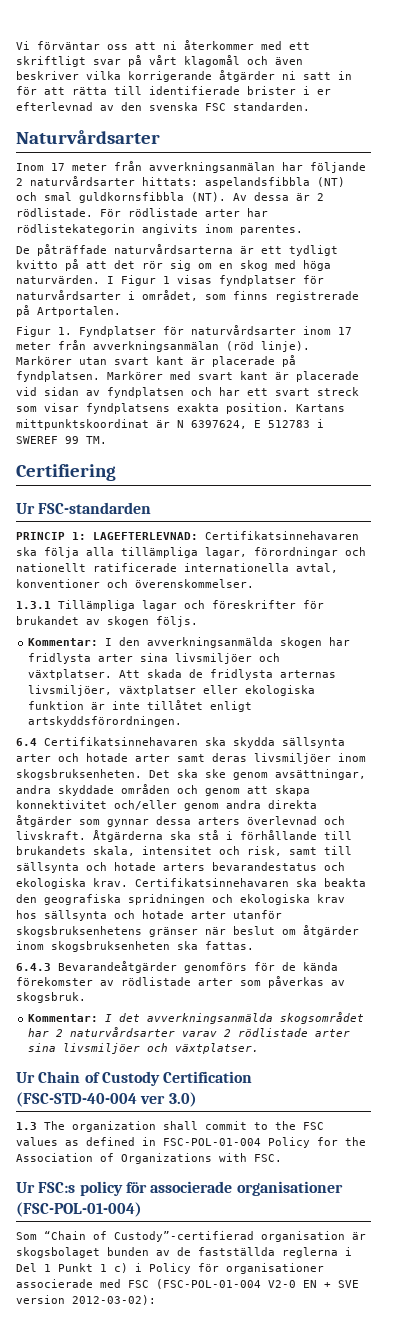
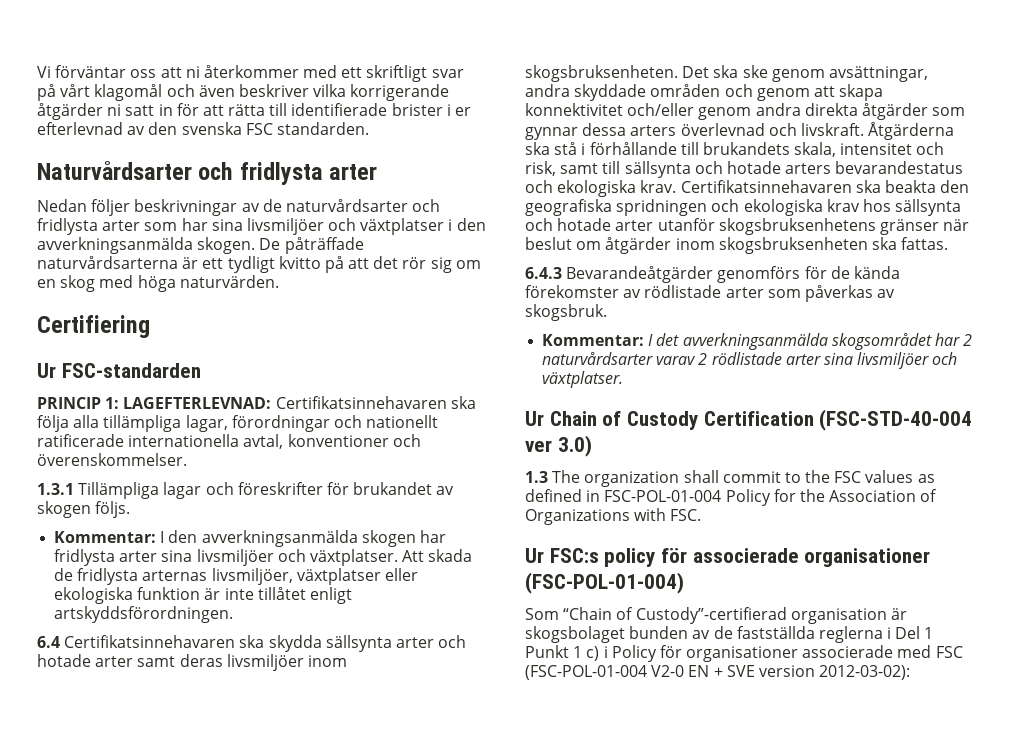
[16,161,366,173] [16,176,345,188] [16,192,324,203] [16,208,268,217] [16,224,303,235] // Inom 17 meter från avverkningsanmälan har följande 2 naturvårdsarter hittats: aspelandsfibbla (NT) och smal guldkornsfibbla (NT). Av dessa är 2 rödlistade. För rödlistade arter har rödlistekategorin angivits inom parentes. // -> [198,162,378,185] [37,199,441,216] [37,218,486,235] [37,237,256,254] och fridlysta arter // Nedan följer beskrivningar av de naturvårdsarter och fridlysta arter som har sina livsmiljöer och växtplatser i den avverkningsanmälda skogen.
[107,275,324,286] [16,290,359,302] [16,305,121,317] [16,325,352,337] [16,340,310,352] [16,355,296,367] [16,371,359,382] [16,387,359,398] [16,403,345,414] [16,419,324,430] [16,436,107,444] I Figur 1 visas fyndplatser för naturvårdsarter i området, som finns registrerade på Artportalen. // Figur 1. Fyndplatser för naturvårdsarter inom 17 meter från avverkningsanmälan (röd linje). Markörer utan svart kant är placerade på fyndplatsen. Markörer med svart kant är placerade vid sidan av fyndplatsen och har ett svart streck som visar fyndplatsens exakta position. Kartans mittpunktskoordinat är N 6397624, E 512783 i SWEREF 99 TM. -> (279, 281) none

